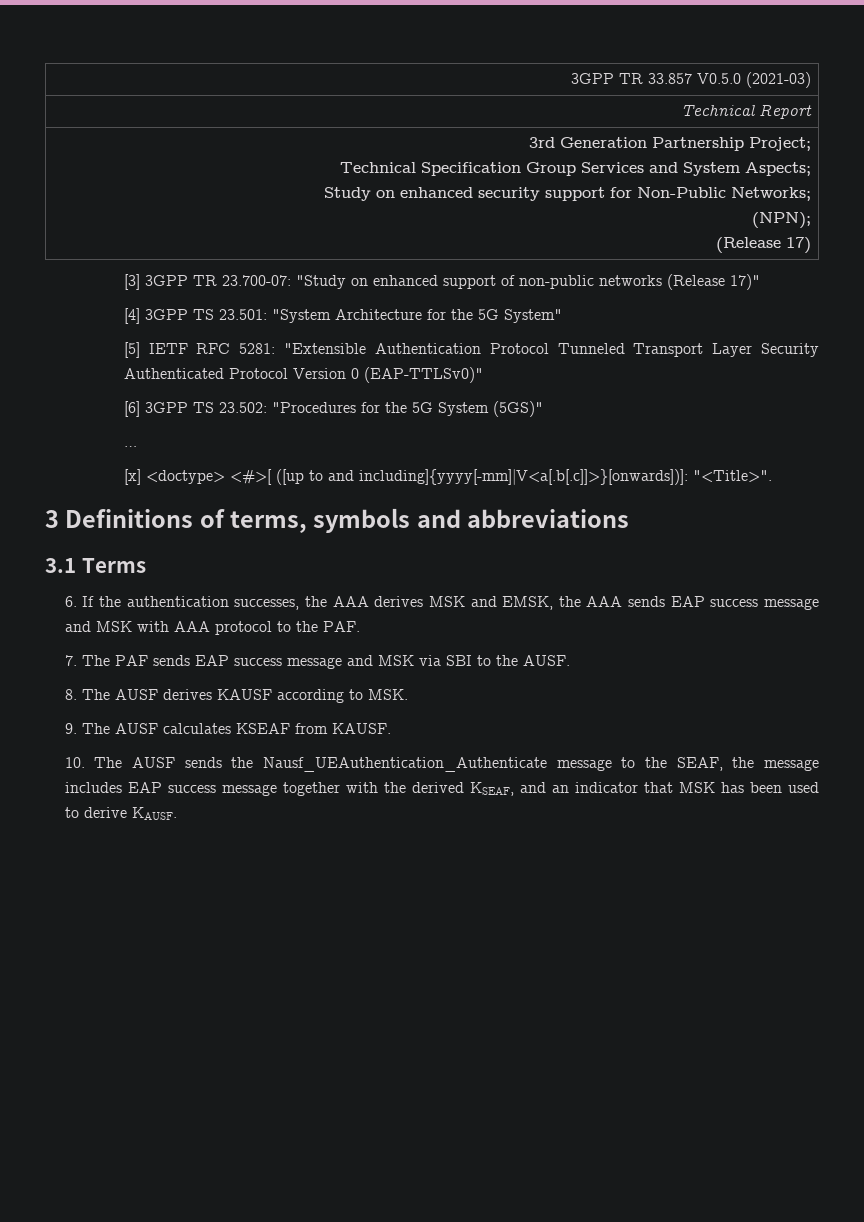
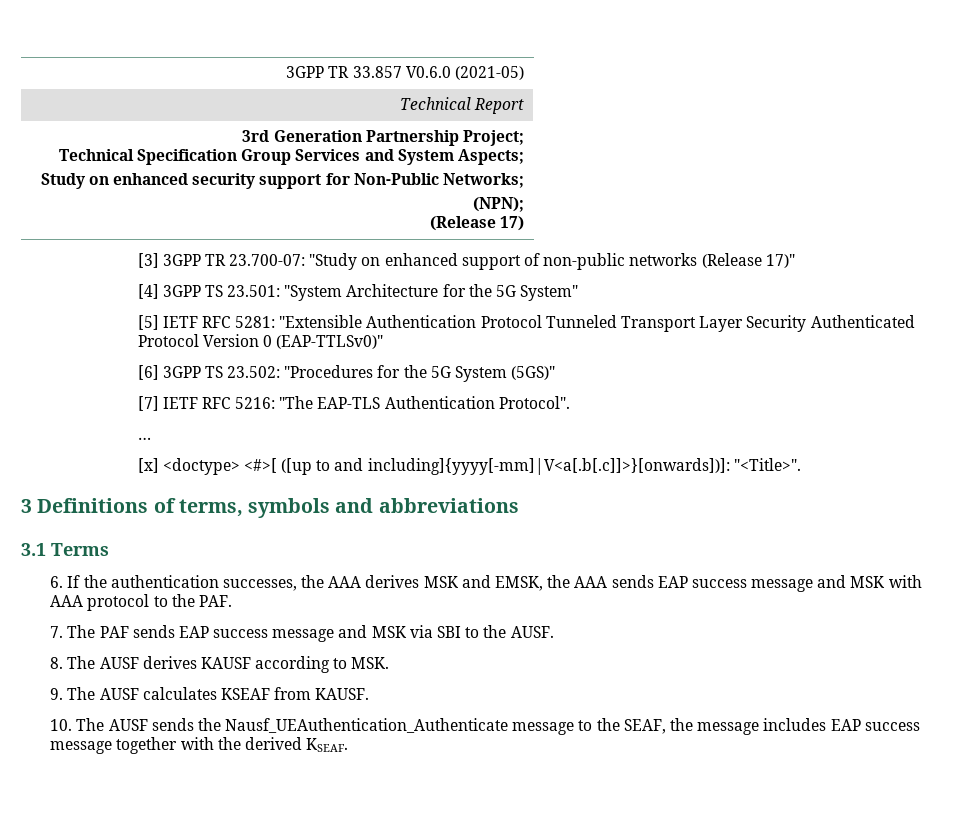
[697,72,812,88] V0.5.0 (2021-03) -> [405,66,525,80] V0.6.0 (2021-05)
(543, 409) none -> [137,396,570,411] // [7] IETF RFC 5216: "The EAP-TLS Authentication Protocol".
[469,782,819,796] [64,807,177,820] KSEAF, and an indicator that MSK has been used to derive KAUSF. -> [306,738,349,752] KSEAF.

